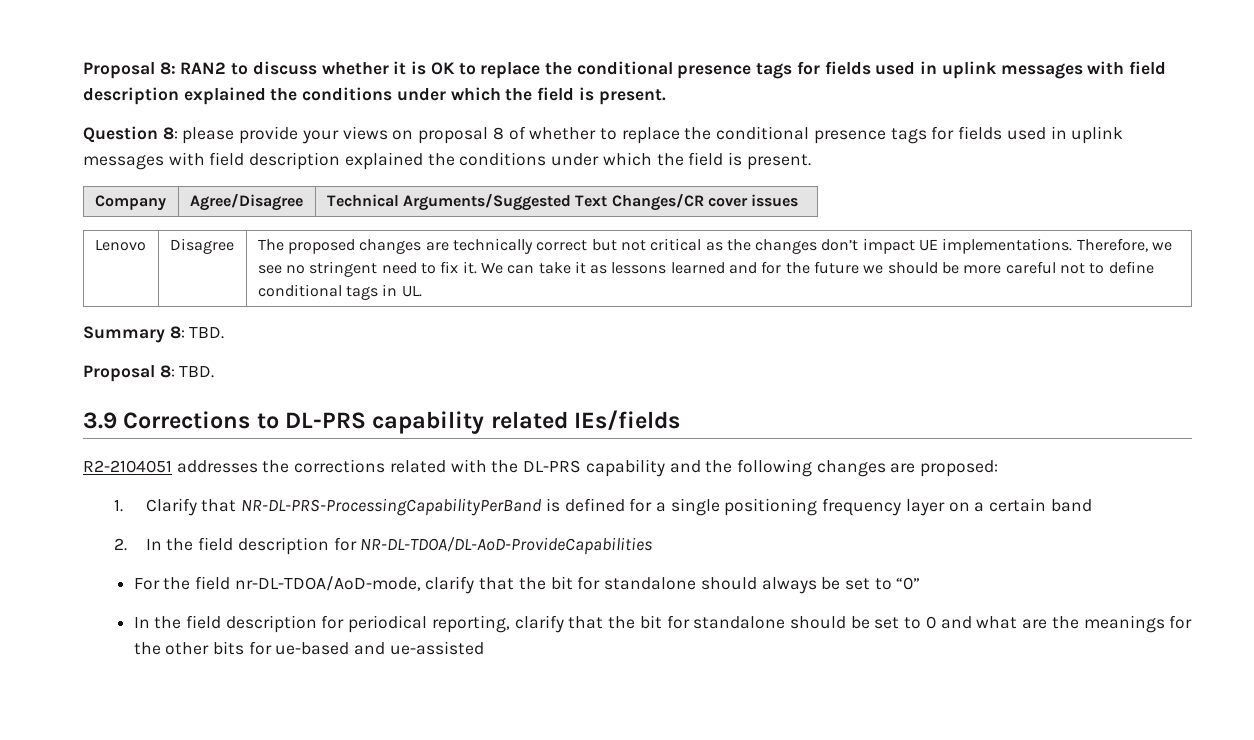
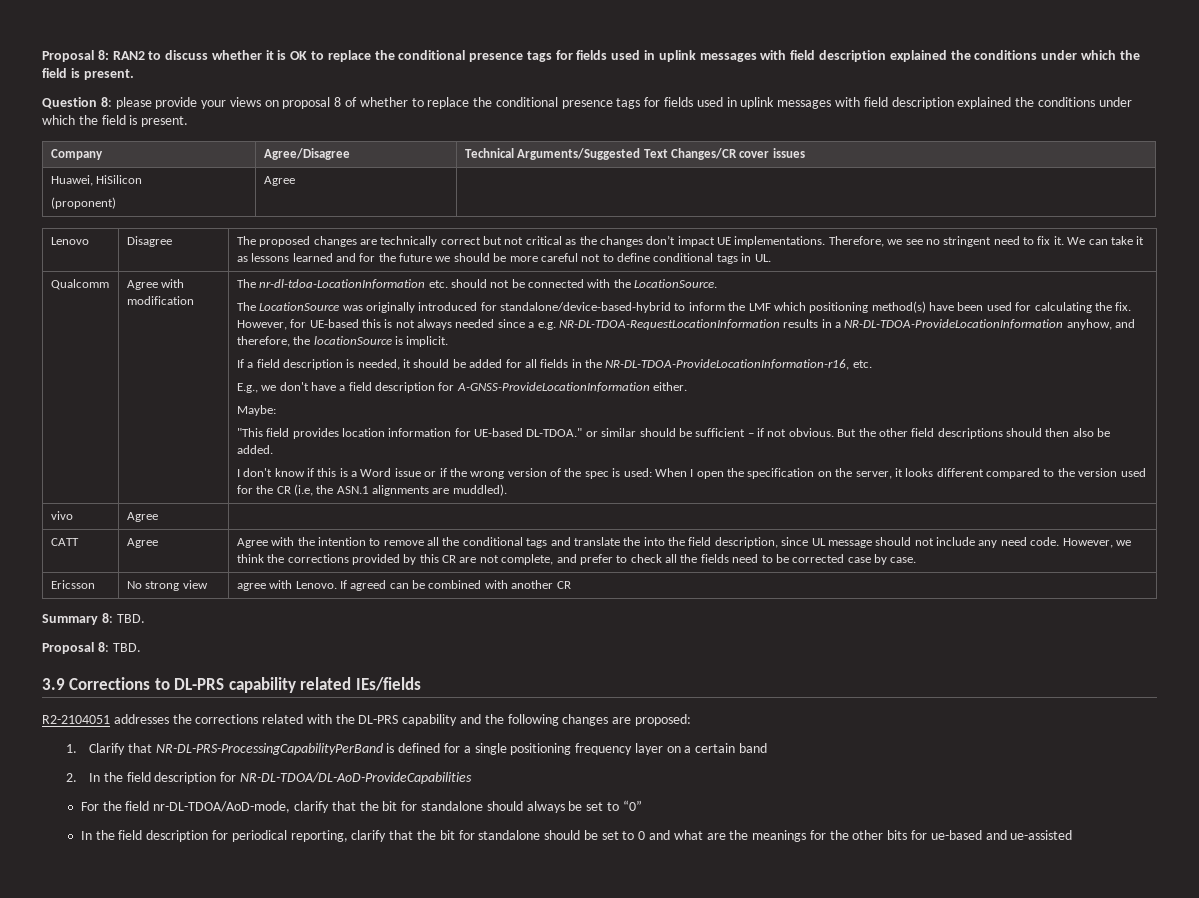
(799, 200) none -> [50,175,143,186] [50,197,116,209] [263,176,295,186] // Huawei, HiSilicon // (proponent) | Agree |
(422, 291) none -> [50,279,109,290] [126,279,185,290] [126,296,194,305] [236,279,718,289] [236,301,1132,313] [236,319,1136,330] [236,336,449,347] [236,359,872,370] [236,382,688,393] [236,405,276,416] [236,428,1111,439] [236,445,273,454] [236,468,1146,479] [236,484,507,496] [50,511,73,520] [126,512,158,522] [50,538,79,546] [126,538,158,548] [236,537,1131,548] [236,554,917,565] [50,580,95,589] [126,580,208,591] [236,580,571,591] // Qualcomm | Agree with modification | The nr-dl-tdoa-LocationInformation etc. should not be connected with the LocationSource. // The LocationSource was originally introduced for standalone/device-based-hybrid to inform the LMF which positioning method(s) have been used for calculating the fix. However, for UE-based this is not always needed since a e.g. NR-DL-TDOA-RequestLocationInformation results in a NR-DL-TDOA-ProvideLocationInformation anyhow, and therefore, the locationSource is implicit. // If a field description is needed, it should be added for all fields in the NR-DL-TDOA-ProvideLocationInformation-r16, etc. // E.g., we don't have a field description for A-GNSS-ProvideLocationInformation either. // Maybe: // "This field provides location information for UE-based DL-TDOA." or similar should be sufficient – if not obvious. But the other field descriptions should then also be added. // I don't know if this is a Word issue or if the wrong version of the spec is used: When I open the specification on the server, it looks different compared to the version used for the CR (i.e, the ASN.1 alignments are muddled). // vivo | Agree | // CATT | Agree | Agree with the intention to remove all the conditional tags and translate the into the field description, since UL message should not include any need code. However, we think the corrections provided by this CR are not complete, and prefer to check all the fields need to be corrected case by case. // Ericsson | No strong view | agree with Lenovo. If agreed can be combined with another CR

